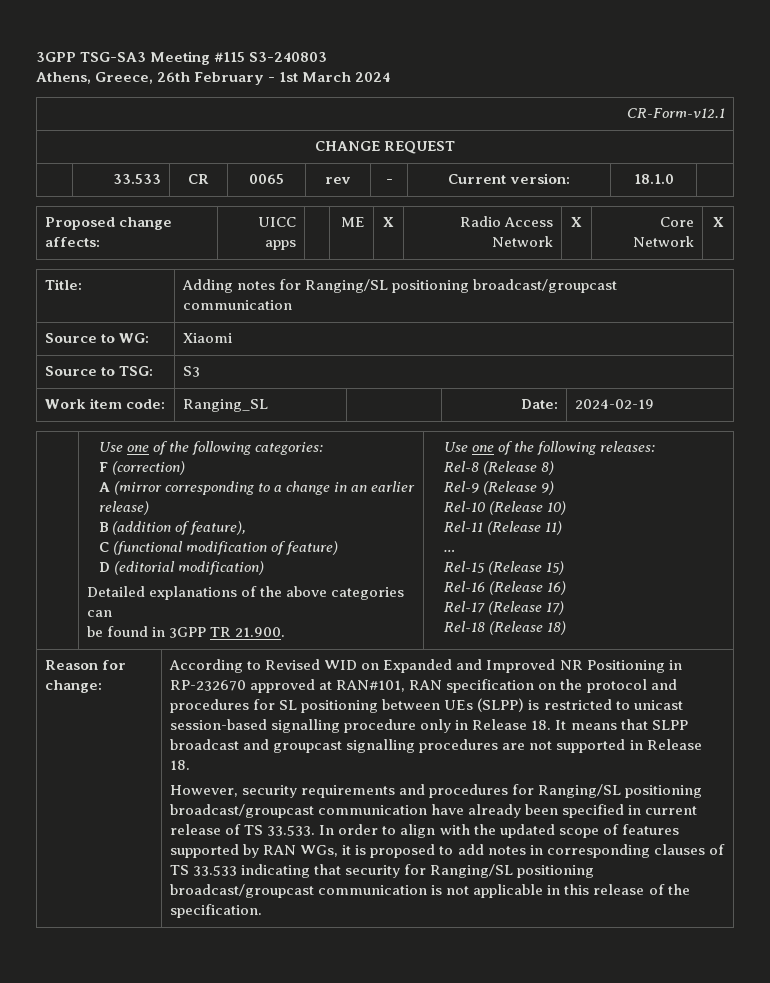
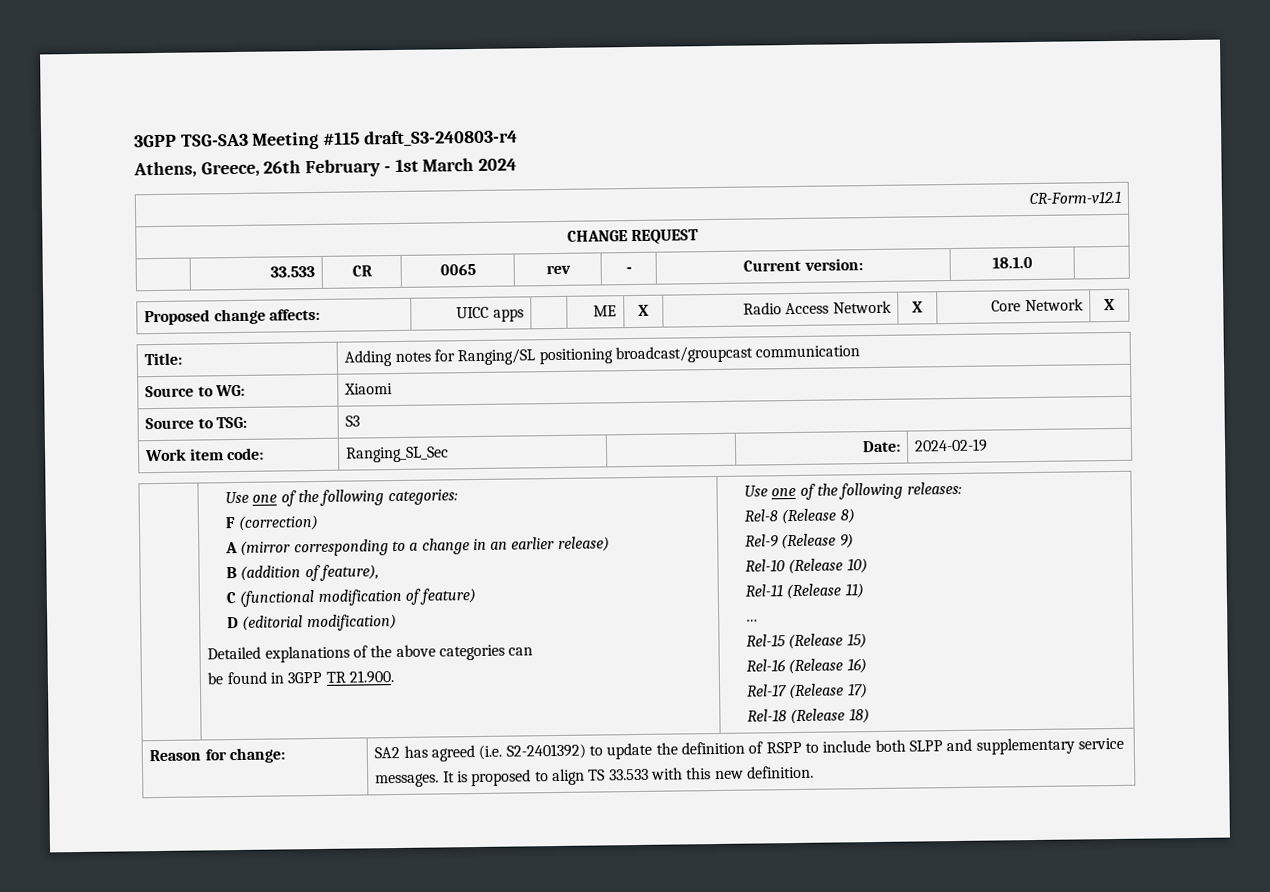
[249,52,328,62] S3-240803 -> [363,129,518,148] draft_S3-240803-r4
[183,399,269,412] Ranging_SL -> [345,446,450,463] Ranging_SL_Sec
[169,659,682,673] [170,679,677,693] [170,698,683,713] [170,719,688,733] [170,739,702,753] [170,760,191,770] [170,784,703,798] [170,804,698,818] [170,824,679,838] [170,844,725,858] [170,864,595,878] [170,884,690,898] [170,904,263,918] According to Revised WID on Expanded and Improved NR Positioning in RP-232670 approved at RAN#101, RAN specification on the protocol and procedures for SL positioning between UEs (SLPP) is restricted to unicast session-based signalling procedure only in Release 18. It means that SLPP broadcast and groupcast signalling procedures are not supported in Release 18. // However, security requirements and procedures for Ranging/SL positioning broadcast/groupcast communication have already been specified in current release of TS 33.533. In order to align with the updated scope of features supported by RAN WGs, it is proposed to add notes in corresponding clauses of TS 33.533 indicating that security for Ranging/SL positioning broadcast/groupcast communication is not applicable in this release of the specification. -> [374,737,1124,762] [375,765,814,788] SA2 has agreed (i.e. S2-2401392) to update the definition of RSPP to include both SLPP and supplementary service messages. It is proposed to align TS 33.533 with this new definition.

